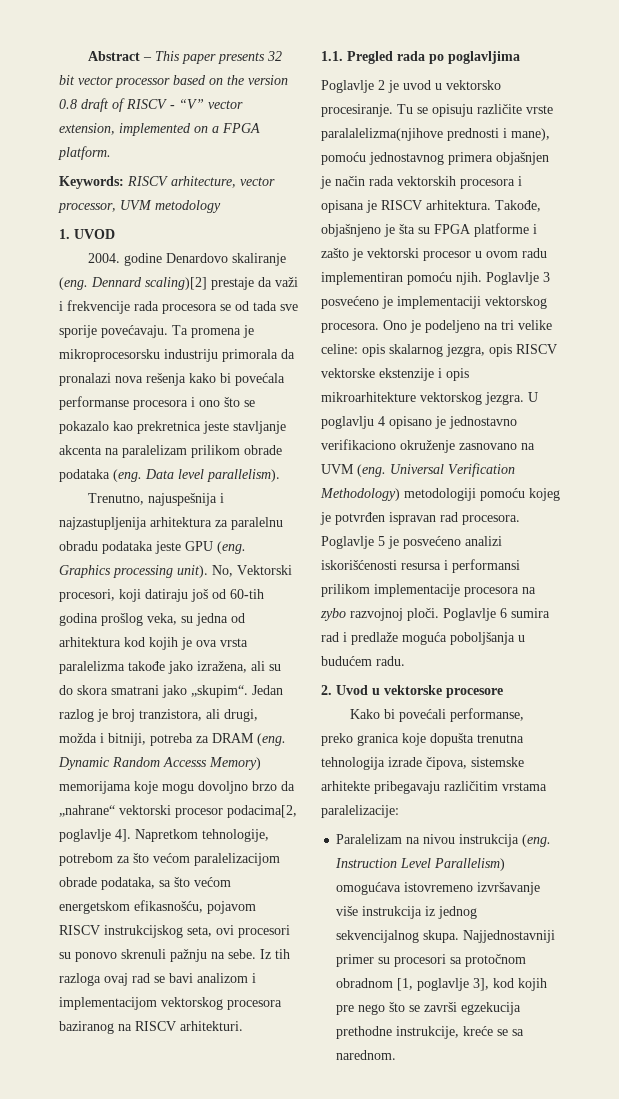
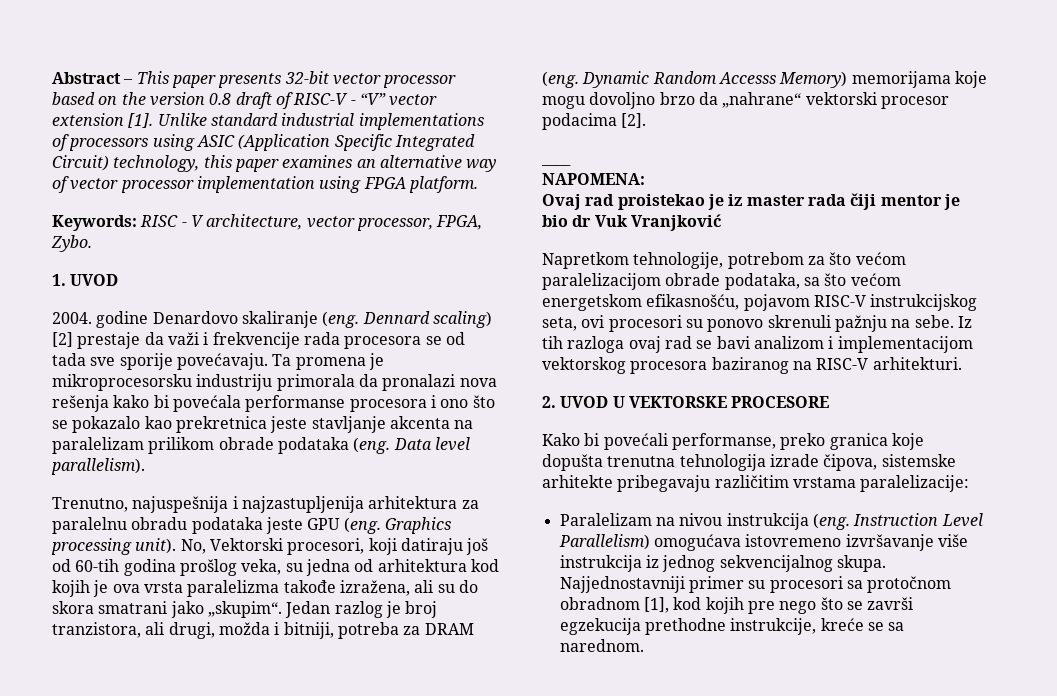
[267,51,283,61] [59,75,75,85] 32 bit -> [284,71,329,84] 32-bit
[126,99,167,109] RISCV -> [293,93,349,105] RISC-V
[59,123,260,136] [58,146,111,160] [59,176,275,189] [58,200,221,213] extension, implemented on a FPGA platform. // Keywords: RISCV arhitecture, vector processor, UVM metodology -> [52,113,484,130] [52,134,475,151] [52,155,497,172] [52,176,478,193] [52,214,483,231] [51,235,92,252] extension [1]. Unlike standard industrial implementations of processors using ASIC (Application Specific Integrated Circuit) technology, this paper examines an alternative way of vector processor implementation using FPGA platform. // Keywords: RISC - V architecture, vector processor, FPGA, Zybo.
[145,277,207,290] scaling)[2] -> [432,311,492,328] [52,332,73,347] scaling) [2]
[168,661,193,674] jako -> (336, 586) none
[227,805,297,818] [59,829,131,842] podacima[2, poglavlje 4]. -> [542,113,647,130] [541,164,571,166] [542,173,645,185] [542,193,960,210] [542,214,721,231] podacima [2]. // ____ // NAPOMENA: // Ovaj rad proistekao je iz master rada čiji mentor je bio dr Vuk Vranjković //
[59,925,100,935] RISCV -> [813,295,866,307] RISC-V
[135,1021,176,1031] RISCV -> [816,358,869,370] RISC-V
[321,51,520,64] [321,80,501,93] [321,104,553,117] [321,128,550,141] [321,152,549,165] [320,176,522,189] [321,200,541,213] [321,223,537,237] [321,248,547,261] [321,272,550,285] [321,296,547,309] [321,320,552,333] [321,344,557,357] [321,368,469,381] [321,392,538,405] [321,416,517,429] [321,439,535,453] [321,463,515,477] [320,488,560,501] [320,512,520,525] [321,536,502,549] [321,559,520,573] [321,584,536,597] [320,608,550,621] [321,632,525,645] [321,656,405,666] [321,685,503,698] 1.1. Pregled rada po poglavljima // Poglavlje 2 je uvod u vektorsko procesiranje. Tu se opisuju različite vrste paralalelizma(njihove prednosti i mane), pomoću jednostavnog primera objašnjen je način rada vektorskih procesora i opisana je RISCV arhitektura. Takođe, objašnjeno je šta su FPGA platforme i zašto je vektorski procesor u ovom radu implementiran pomoću njih. Poglavlje 3 posvećeno je implementaciji vektorskog procesora. Ono je podeljeno na tri velike celine: opis skalarnog jezgra, opis RISCV vektorske ekstenzije i opis mikroarhitekture vektorskog jezgra. U poglavlju 4 opisano je jednostavno verifikaciono okruženje zasnovano na UVM (eng. Universal Verification Methodology) metodologiji pomoću kojeg je potvrđen ispravan rad procesora. Poglavlje 5 je posvećeno analizi iskorišćenosti resursa i performansi prilikom implementacije procesora na zybo razvojnoj ploči. Poglavlje 6 sumira rad i predlaže moguća poboljšanja u budućem radu. // 2. Uvod u vektorske procesore -> [542,396,830,408] 2. UVOD U VEKTORSKE PROCESORE
[397,978,490,991] [1, poglavlje 3], -> [643,597,669,613] [1],

